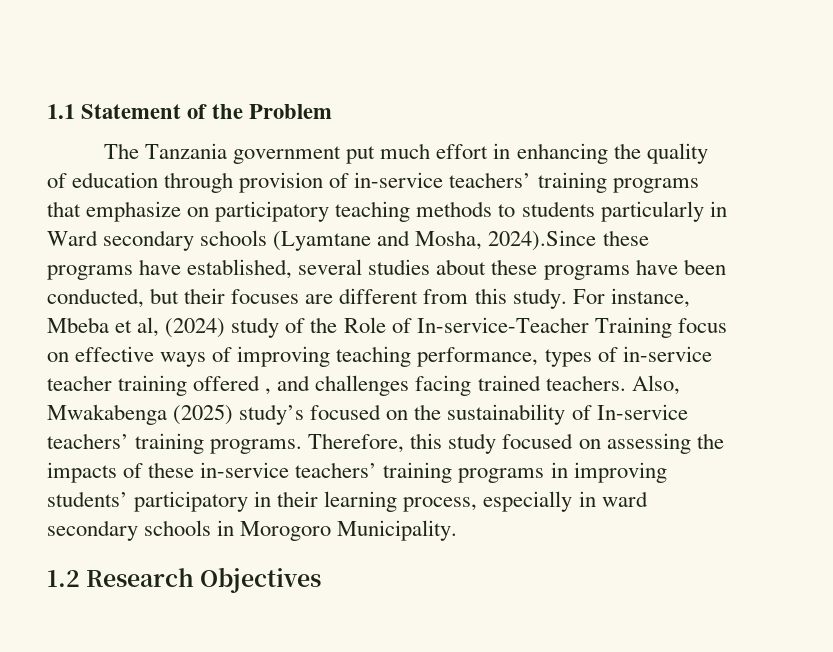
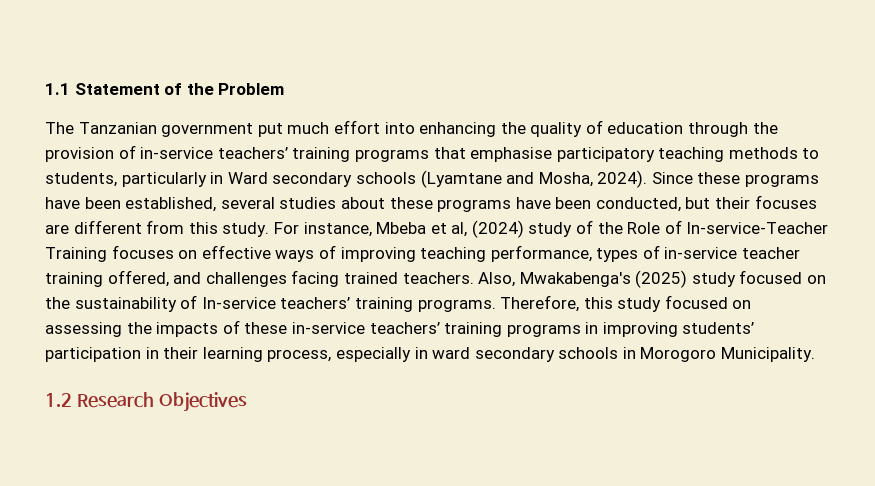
[145,143,228,159] Tanzania -> [78,122,157,134] Tanzanian
[493,143,511,159] in -> [384,122,415,134] into
(234, 182) none -> [752,122,778,134] the
[86,201,210,222] emphasize on -> [470,147,553,162] emphasise
[521,201,595,217] students -> [45,172,117,187] students,
[488,230,649,251] [47,259,182,280] 2024).Since these programs have -> [597,170,820,188] [45,197,121,209] 2024). Since these programs have been
[677,318,727,333] focus -> [111,245,174,259] focuses
[193,375,272,395] offered , -> [107,270,169,287] offered,
[47,404,305,425] Mwakabenga (2025) study’s -> [519,270,736,288] Mwakabenga's (2025) study
[134,491,249,512] participatory -> [45,347,141,362] participation

